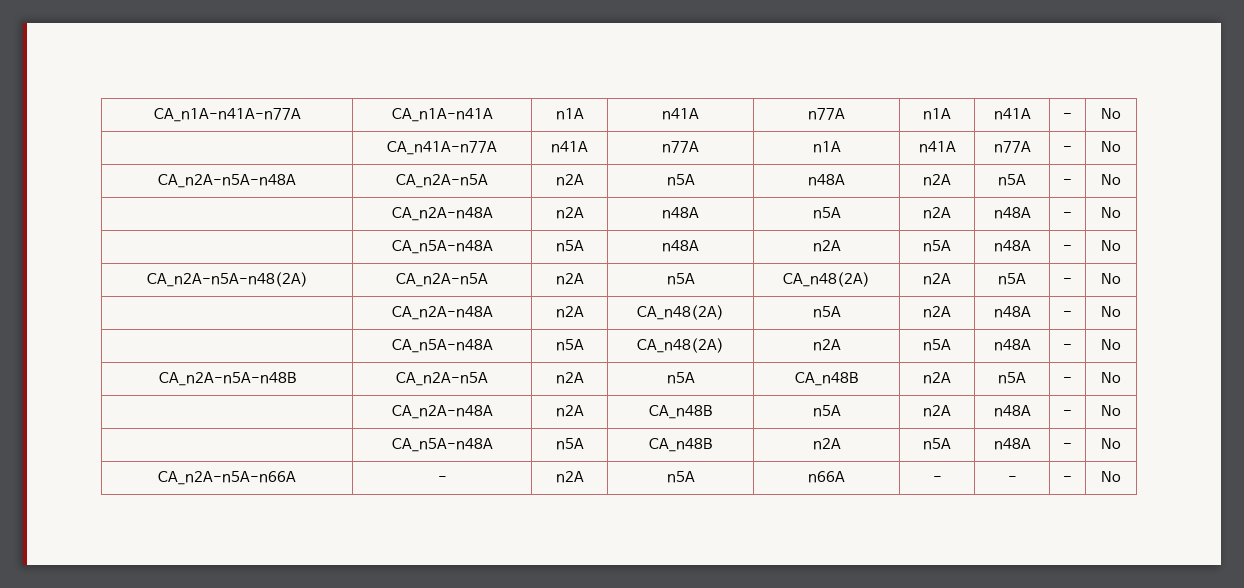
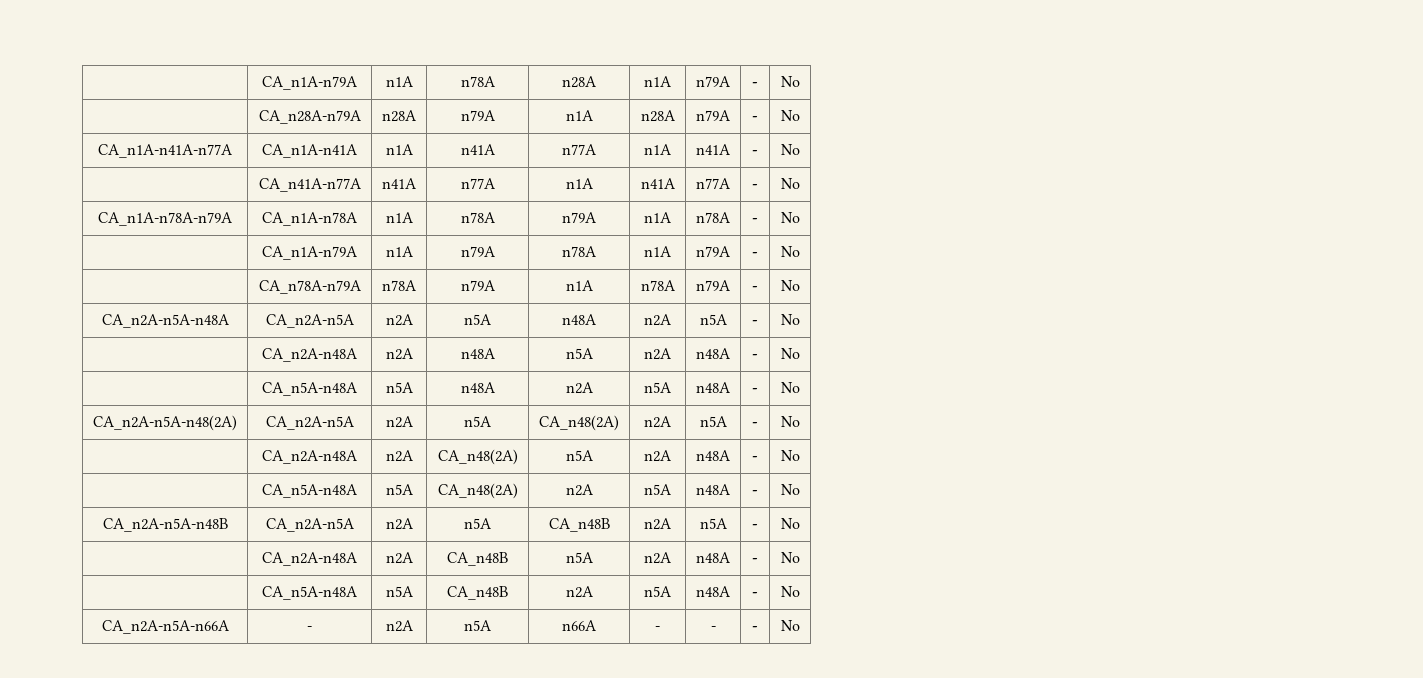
(153, 115) none -> [262,76,358,90] [385,76,414,87] [460,76,496,87] [562,76,597,88] [644,76,672,87] [696,76,731,87] [752,82,758,87] [780,76,800,87] [258,110,362,124] [382,110,417,122] [460,110,496,121] [565,110,594,121] [640,110,676,122] [696,110,731,121] [752,116,758,121] [780,110,800,121] | CA_n1A-n79A | n1A | n78A | n28A | n1A | n79A | - | No // | CA_n28A-n79A | n28A | n79A | n1A | n28A | n79A | - | No //
(1121, 146) none -> [98,212,233,226] [262,212,358,226] [385,212,414,223] [460,212,496,223] [562,212,597,223] [644,212,672,223] [696,212,731,223] [752,218,758,223] [780,212,800,223] [262,246,358,260] [385,246,414,257] [460,246,496,257] [562,246,597,257] [644,246,672,257] [696,246,731,257] [752,252,758,257] [780,246,800,257] [258,280,362,294] [382,280,417,291] [460,280,496,291] [565,280,594,291] [640,280,676,291] [696,280,731,291] [752,286,758,291] [780,280,800,291] // CA_n1A-n78A-n79A | CA_n1A-n78A | n1A | n78A | n79A | n1A | n78A | - | No // | CA_n1A-n79A | n1A | n79A | n78A | n1A | n79A | - | No // | CA_n78A-n79A | n78A | n79A | n1A | n78A | n79A | - | No

